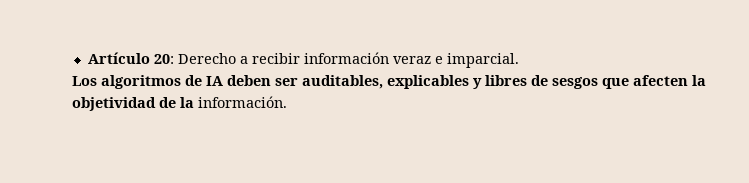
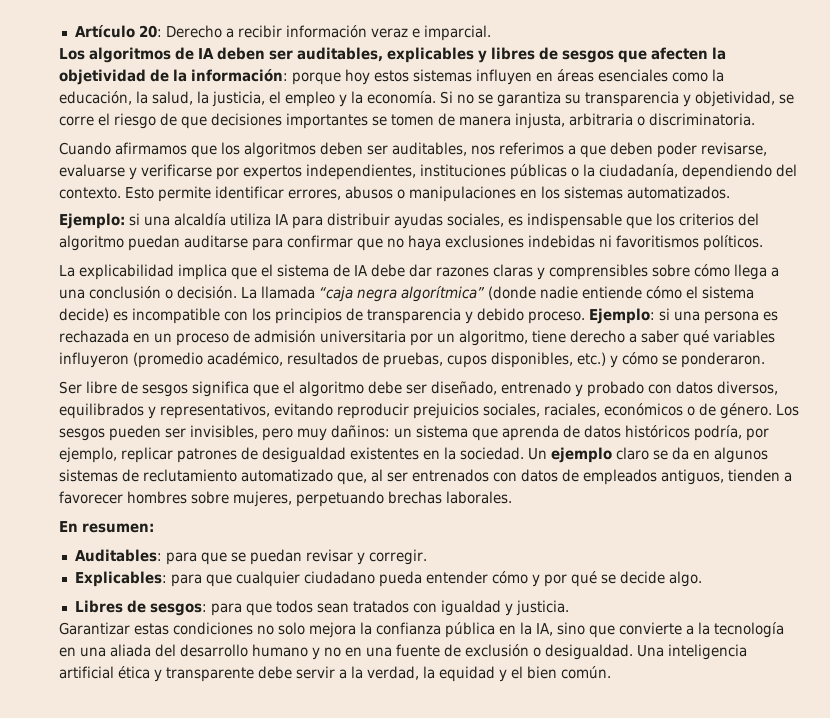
[197,96,287,108] información. -> [190,69,724,85] [58,91,794,107] [58,113,755,129] [58,142,767,158] [58,164,797,180] [58,186,730,202] [58,213,759,229] [58,235,763,251] [58,264,779,280] [58,286,754,302] [58,308,778,324] [58,330,775,346] [58,352,765,368] [58,381,778,397] [58,403,799,419] [58,425,769,441] [58,447,768,463] [58,469,792,485] [58,491,512,507] [58,521,154,533] [74,549,427,565] [74,571,702,587] [74,600,569,616] [58,622,784,638] [58,644,747,660] [58,666,611,682] información: porque hoy estos sistemas influyen en áreas esenciales como la educación, la salud, la justicia, el empleo y la economía. Si no se garantiza su transparencia y objetividad, se corre el riesgo de que decisiones importantes se tomen de manera injusta, arbitraria o discriminatoria. // Cuando afirmamos que los algoritmos deben ser auditables, nos referimos a que deben poder revisarse, evaluarse y verificarse por expertos independientes, instituciones públicas o la ciudadanía, dependiendo del contexto. Esto permite identificar errores, abusos o manipulaciones en los sistemas automatizados. // Ejemplo: si una alcaldía utiliza IA para distribuir ayudas sociales, es indispensable que los criterios del algoritmo puedan auditarse para confirmar que no haya exclusiones indebidas ni favoritismos políticos. // La explicabilidad implica que el sistema de IA debe dar razones claras y comprensibles sobre cómo llega a una conclusión o decisión. La llamada “caja negra algorítmica” (donde nadie entiende cómo el sistema decide) es incompatible con los principios de transparencia y debido proceso. Ejemplo: si una persona es rechazada en un proceso de admisión universitaria por un algoritmo, tiene derecho a saber qué variables influyeron (promedio académico, resultados de pruebas, cupos disponibles, etc.) y cómo se ponderaron. // Ser libre de sesgos significa que el algoritmo debe ser diseñado, entrenado y probado con datos diversos, equilibrados y representativos, evitando reproducir prejuicios sociales, raciales, económicos o de género. Los sesgos pueden ser invisibles, pero muy dañinos: un sistema que aprenda de datos históricos podría, por ejemplo, replicar patrones de desigualdad existentes en la sociedad. Un ejemplo claro se da en algunos sistemas de reclutamiento automatizado que, al ser entrenados con datos de empleados antiguos, tienden a favorecer hombres sobre mujeres, perpetuando brechas laborales. // En resumen: // Auditables: para que se puedan revisar y corregir. // Explicables: para que cualquier ciudadano pueda entender cómo y por qué se decide algo. // Libres de sesgos: para que todos sean tratados con igualdad y justicia. // Garantizar estas condiciones no solo mejora la confianza pública en la IA, sino que convierte a la tecnología en una aliada del desarrollo humano y no en una fuente de exclusión o desigualdad. Una inteligencia artificial ética y transparente debe servir a la verdad, la equidad y el bien común.

